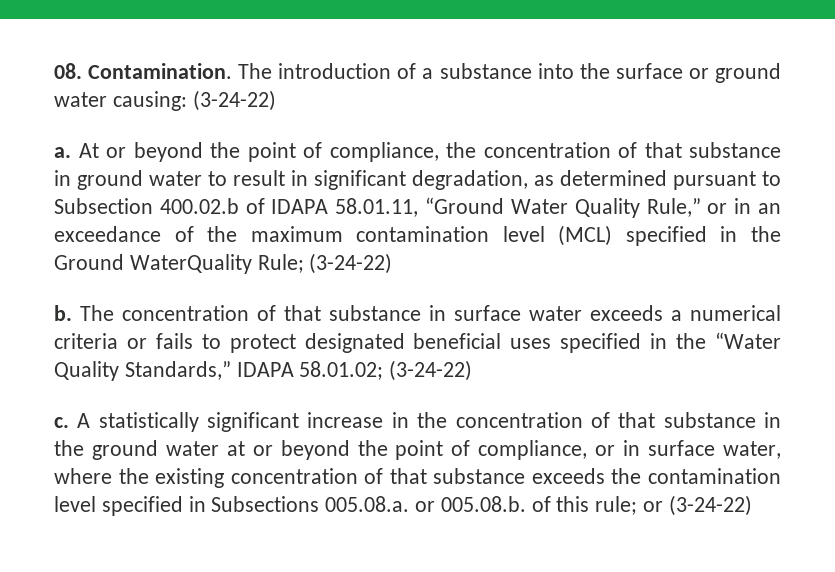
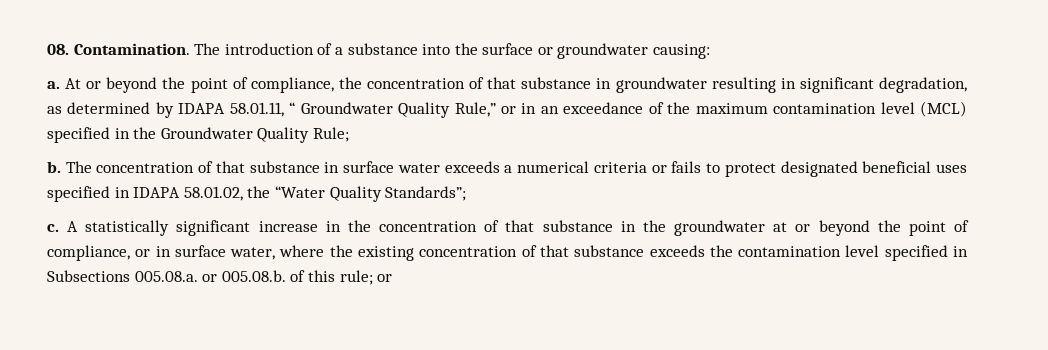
[715,63,781,83] [54,92,107,107] ground water -> [557,43,649,59] groundwater
[192,90,276,111] (3-24-22) -> (711, 51) none
[77,170,285,190] ground water to result -> [615,77,776,93] groundwater resulting
[673,171,781,190] [54,197,568,217] pursuant to Subsection 400.02.b of IDAPA 58.01.11, “Ground Water -> [155,102,393,118] by IDAPA 58.01.11, “ Groundwater
[54,254,252,274] Ground WaterQuality -> [160,127,310,143] Groundwater Quality
[309,253,393,274] (3-24-22) -> (349, 134) none
(668, 341) none -> [133,186,243,201] IDAPA 58.01.02,
[124,360,473,381] Standards,” IDAPA 58.01.02; (3-24-22) -> [385,186,467,201] Standards”;
[91,440,219,460] ground water -> [674,220,766,236] groundwater
[668,495,752,516] (3-24-22) -> (393, 278) none

